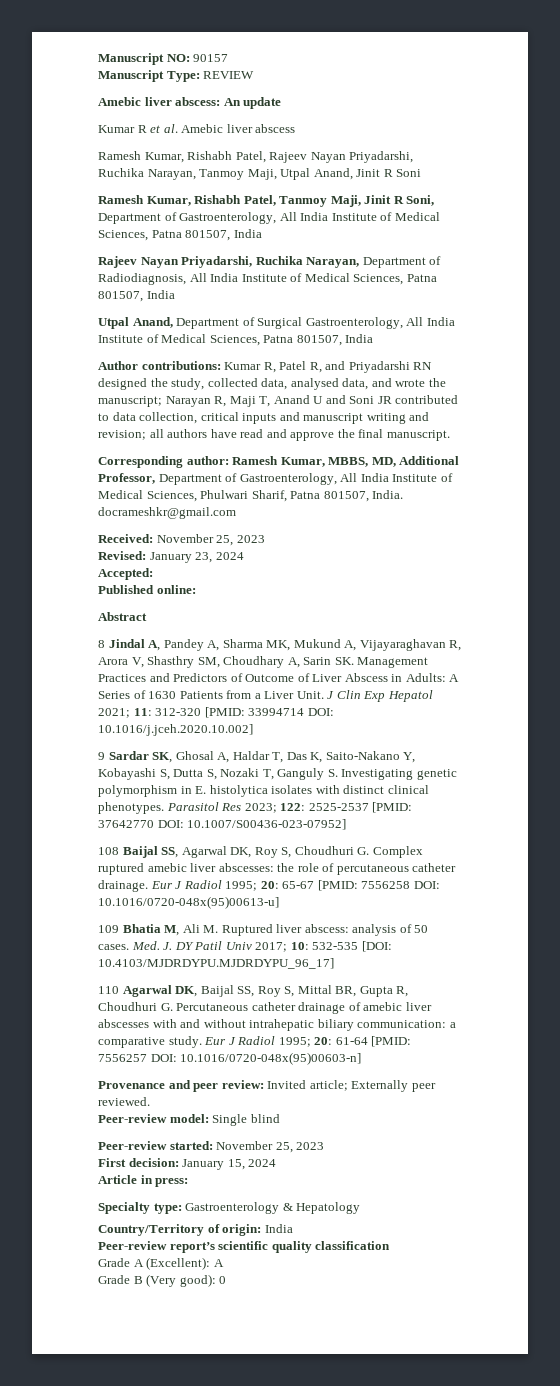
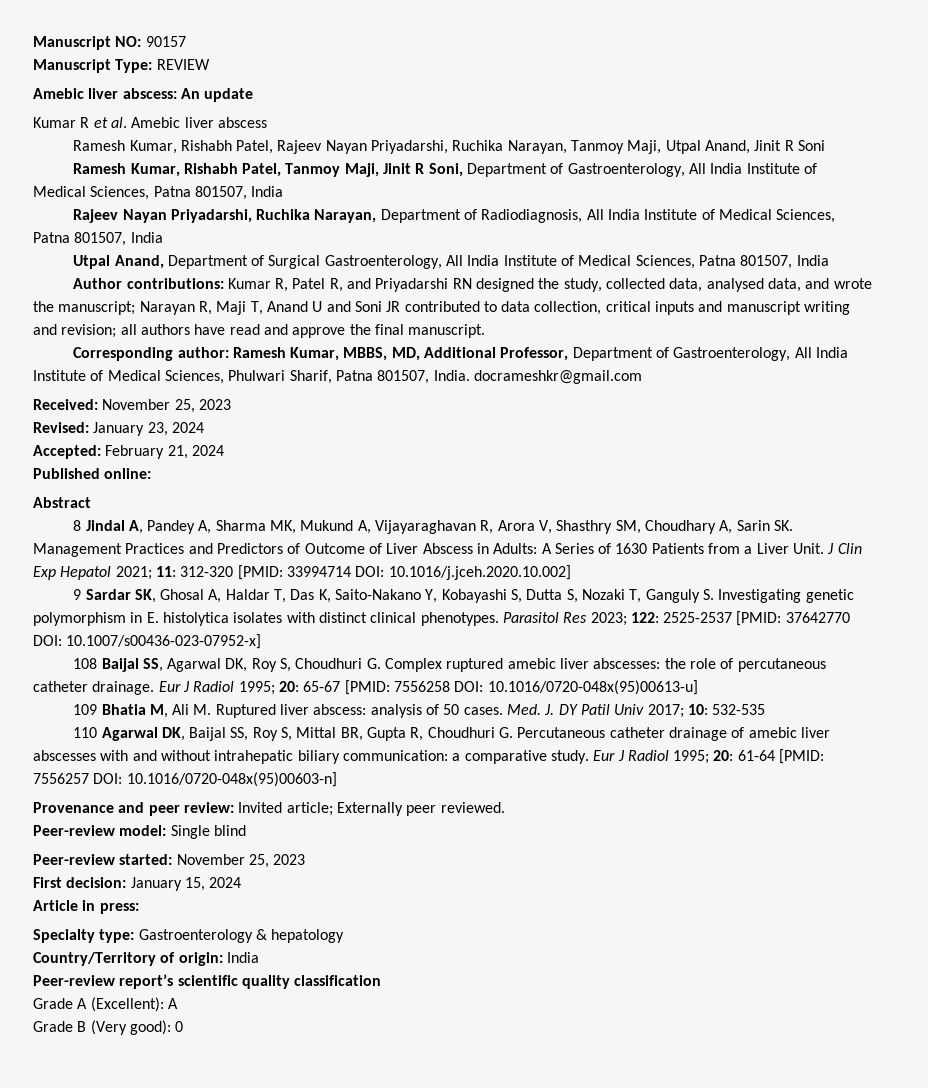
(153, 574) none -> [105,445,224,459] February 21, 2024
[187,819,347,830] 10.1007/S00436-023-07952] -> [66,634,262,649] 10.1007/s00436-023-07952-x]
[361,941,392,952] [98,958,334,969] [DOI: 10.4103/MJDRDYPU.MJDRDYPU_96_17] -> (766, 709) none
[296,1202,361,1214] Hepatology -> [271,929,345,943] hepatology

